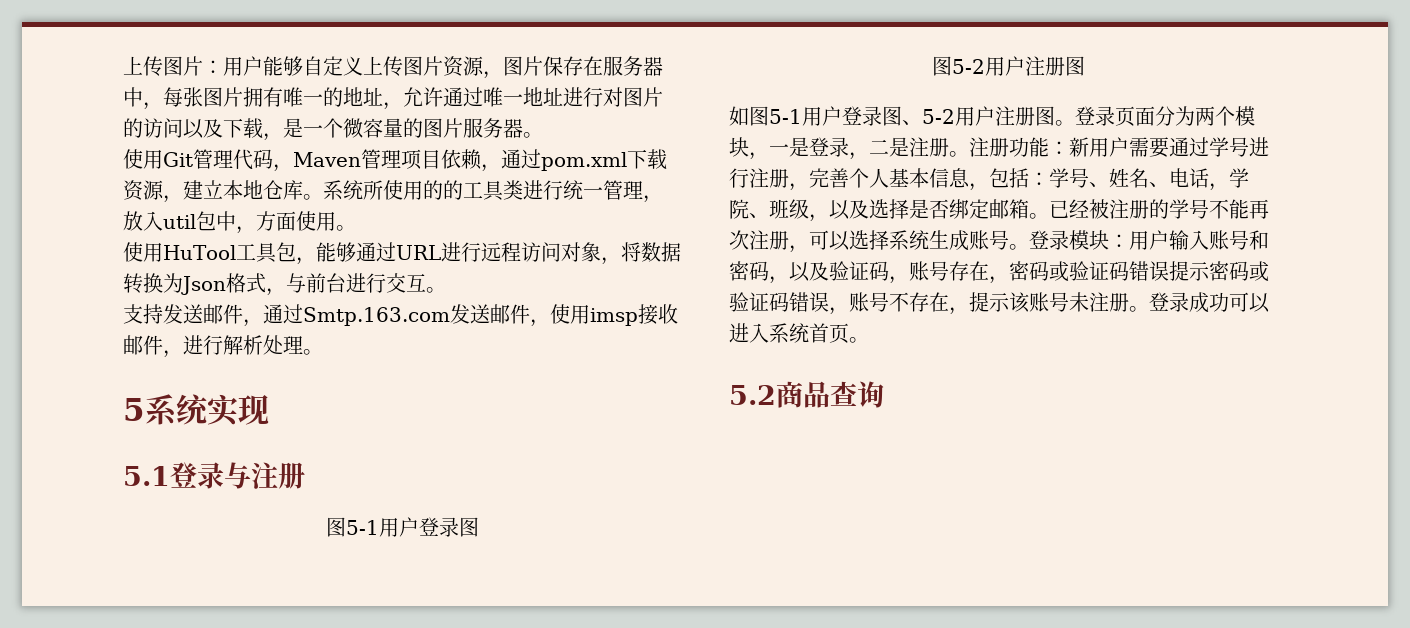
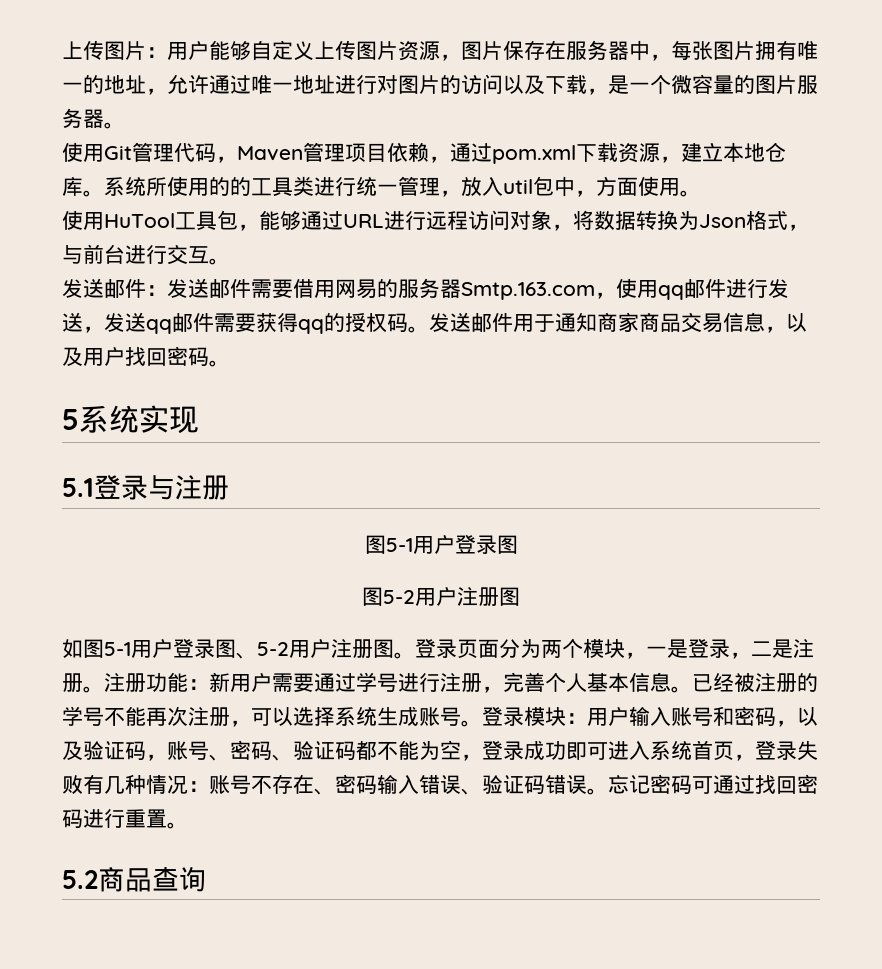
[123,304,678,327] [123,335,303,358] 支持发送邮件，通过Smtp.163.com发送邮件，使用imsp接收邮件，进行解析处理 -> [62,278,789,300] [62,312,807,334] [62,346,209,366] 发送邮件：发送邮件需要借用网易的服务器Smtp.163.com，使用qq邮件进行发送，发送qq邮件需要获得qq的授权码。发送邮件用于通知商家商品交易信息，以及用户找回密码
[969,168,1249,191] [729,199,1029,222] ，包括：学号、姓名、电话，学院、班级，以及选择是否绑定邮箱 -> (671, 682) none
[949,261,1269,284] [729,292,1149,315] 存在，密码或验证码错误提示密码或验证码错误，账号不存在，提示该账号未注册。 -> [209,740,482,761] 、密码、验证码都不能为空，
[1229,292,1270,313] 可以 -> [566,742,608,760] 即可
(849, 333) none -> [734,741,818,761] [62,774,818,795] [62,809,167,828] ，登录失败有几种情况：账号不存在、密码输入错误、验证码错误。忘记密码可通过找回密码进行重置

